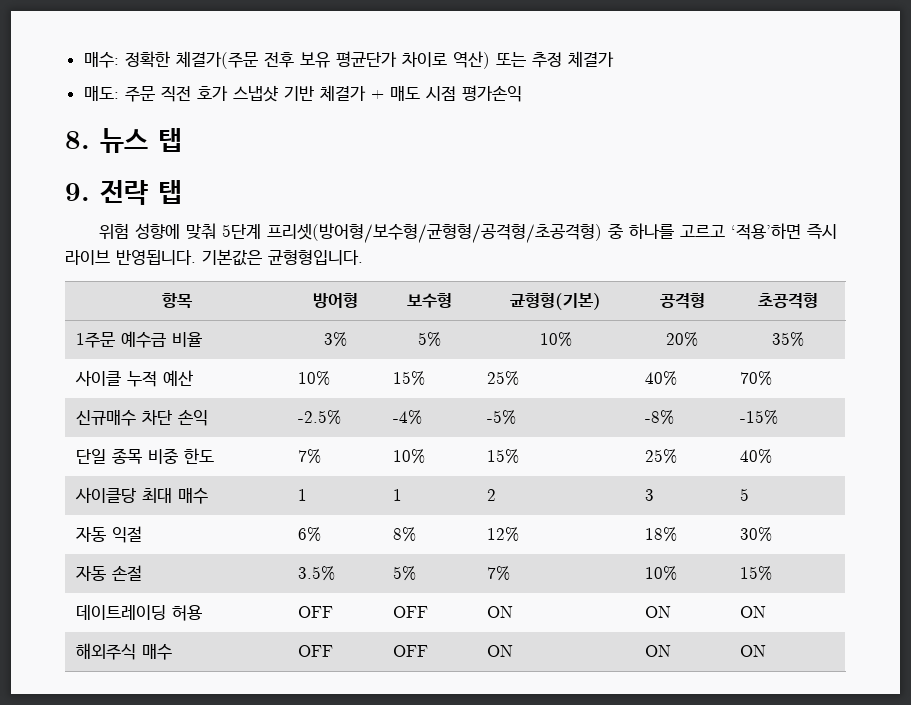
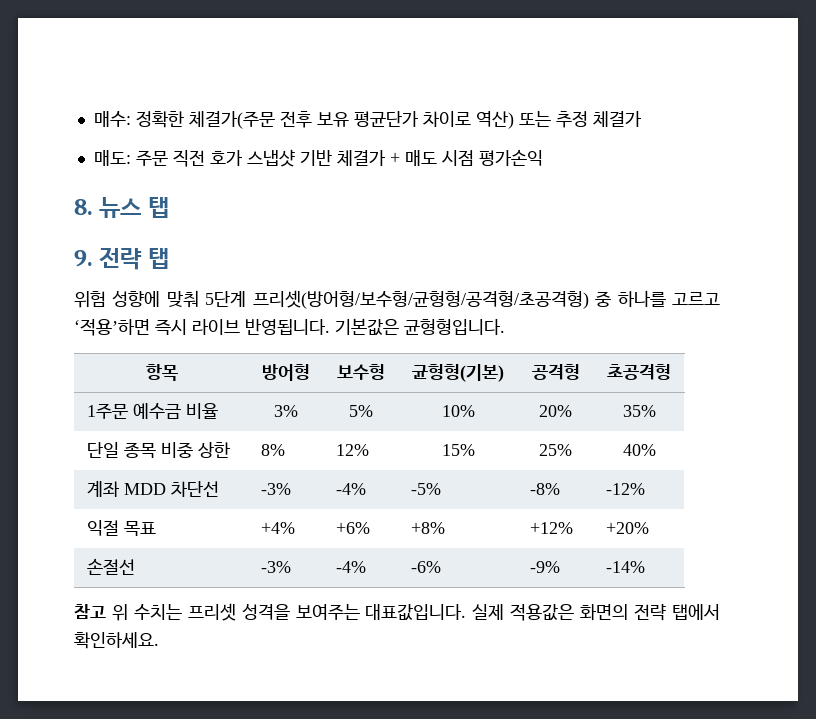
[75,370,194,387] [298,371,331,386] [393,371,426,386] [487,371,520,386] [645,371,678,386] [740,371,773,386] [76,410,209,426] [298,410,342,425] [393,410,423,425] [487,410,517,425] [645,410,675,425] [740,410,779,425] [76,448,215,464] [298,449,322,464] [393,449,426,464] [487,449,520,464] [645,449,678,464] [740,449,773,464] [75,487,209,504] [298,489,308,501] [393,489,403,501] [487,489,497,501] [645,489,655,501] [740,488,750,501] [76,526,143,543] [298,527,322,542] [393,527,417,542] [487,527,520,542] [645,527,678,542] [740,527,773,542] [76,565,143,581] [298,566,336,581] [393,566,417,581] [487,566,511,581] [645,566,678,581] [740,566,773,581] [76,605,203,621] [298,606,334,618] [393,606,429,618] [487,606,514,618] [645,606,672,618] [740,606,767,618] [76,643,173,660] [298,645,334,657] [393,645,429,657] [487,645,514,657] [645,645,672,657] [740,645,767,657] 사이클 누적 예산 | 10% | 15% | 25% | 40% | 70% // 신규매수 차단 손익 | -2.5% | -4% | -5% | -8% | -15% // 단일 종목 비중 한도 | 7% | 10% | 15% | 25% | 40% // 사이클당 최대 매수 | 1 | 1 | 2 | 3 | 5 // 자동 익절 | 6% | 8% | 12% | 18% | 30% // 자동 손절 | 3.5% | 5% | 7% | 10% | 15% // 데이트레이딩 허용 | OFF | OFF | ON | ON | ON // 해외주식 매수 | OFF | OFF | ON | ON | ON -> [87,442,231,459] [261,444,286,456] [336,444,370,456] [441,444,475,456] [539,444,572,456] [622,444,656,456] [87,480,220,497] [261,483,292,495] [336,483,367,495] [411,483,442,495] [530,483,561,495] [606,483,646,495] [87,520,157,537] [261,522,296,534] [336,522,371,534] [411,522,446,534] [530,522,574,534] [606,522,650,534] [87,558,136,575] [261,561,292,573] [336,561,367,573] [411,561,442,573] [530,561,561,573] [606,561,646,573] [74,603,720,621] [74,632,159,649] 단일 종목 비중 상한 | 8% | 12% | 15% | 25% | 40% // 계좌 MDD 차단선 | -3% | -4% | -5% | -8% | -12% // 익절 목표 | +4% | +6% | +8% | +12% | +20% // 손절선 | -3% | -4% | -6% | -9% | -14% // 참고 위 수치는 프리셋 성격을 보여주는 대표값입니다. 실제 적용값은 화면의 전략 탭에서 확인하세요.

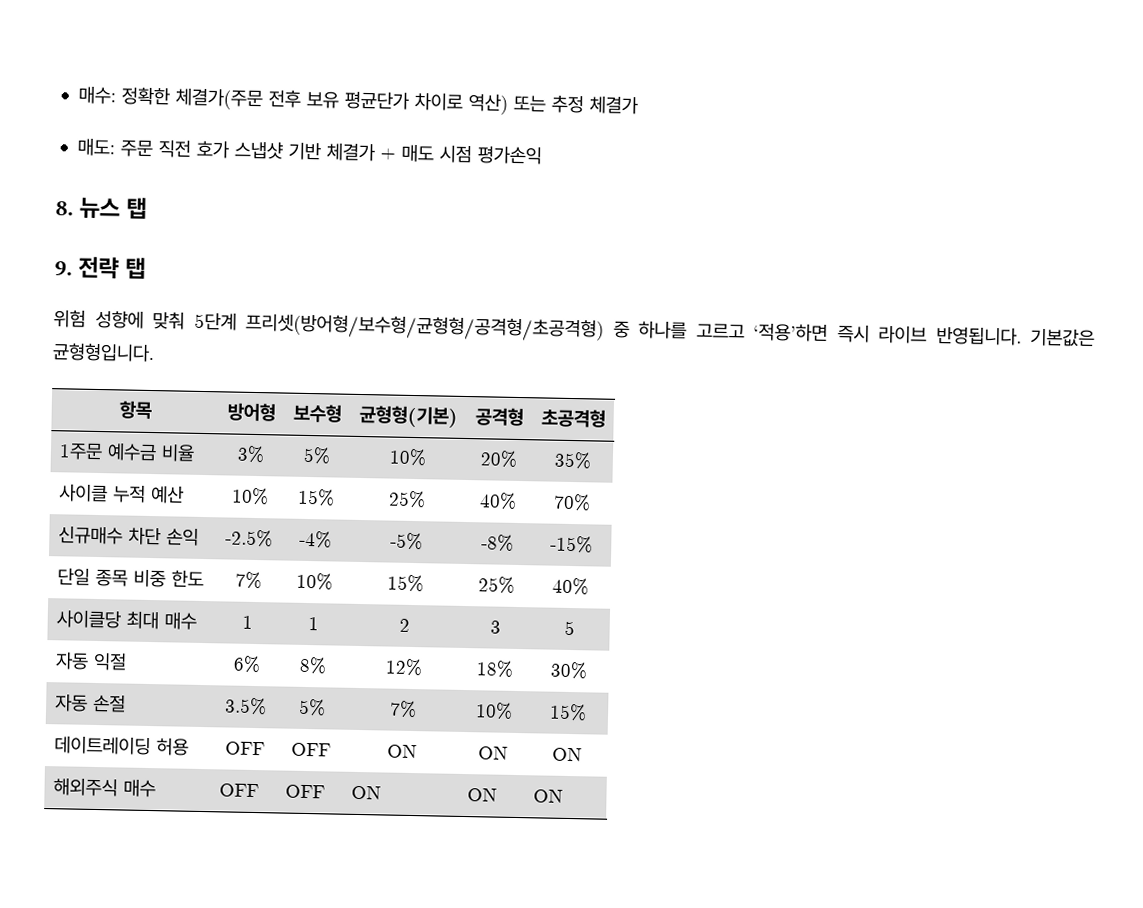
(656, 411) none -> [58,484,185,504] [230,487,269,506] [296,488,335,507] [387,490,426,509] [478,492,517,510] [552,493,591,512] [57,526,199,546] [225,529,273,548] [298,530,332,549] [389,532,423,551] [480,534,514,552] [549,535,593,554] // 사이클 누적 예산 | 10% | 15% | 25% | 40% | 70% // 신규매수 차단 손익 | -2.5% | -4% | -5% | -8% | -15%
[198,442,231,458] [261,444,286,456] [336,444,370,456] 상한 | 8% | 12% -> [170,570,204,589] [234,571,262,590] [295,572,333,591] 한도 | 7% | 10%
[87,480,220,497] [261,483,292,495] [336,483,367,495] [411,483,442,495] [530,483,561,495] [606,483,646,495] [87,520,157,537] [261,522,296,534] [336,522,371,534] [411,522,446,534] [530,522,574,534] [606,522,650,534] [87,558,136,575] [261,561,292,573] [336,561,367,573] [411,561,442,573] [530,561,561,573] [606,561,646,573] [74,603,720,621] [74,632,159,649] 계좌 MDD 차단선 | -3% | -4% | -5% | -8% | -12% // 익절 목표 | +4% | +6% | +8% | +12% | +20% // 손절선 | -3% | -4% | -6% | -9% | -14% // 참고 위 수치는 프리셋 성격을 보여주는 대표값입니다. 실제 적용값은 화면의 전략 탭에서 확인하세요. -> [55,610,197,630] [241,615,253,629] [307,617,319,631] [398,618,410,632] [489,620,501,634] [563,620,575,636] [54,652,127,671] [232,655,261,674] [298,656,327,675] [384,658,423,677] [475,660,514,678] [549,661,588,680] [54,694,126,713] [224,697,267,716] [297,698,326,717] [388,700,417,719] [474,702,513,720] [548,703,587,722] [53,736,189,756] [225,741,265,756] [291,742,331,757] [387,744,417,759] [478,746,508,760] [552,747,582,762] [52,778,156,798] [218,783,259,798] [284,784,325,799] [350,785,381,800] [466,788,497,802] [532,789,563,803] 사이클당 최대 매수 | 1 | 1 | 2 | 3 | 5 // 자동 익절 | 6% | 8% | 12% | 18% | 30% // 자동 손절 | 3.5% | 5% | 7% | 10% | 15% // 데이트레이딩 허용 | OFF | OFF | ON | ON | ON // 해외주식 매수 | OFF | OFF | ON | ON | ON

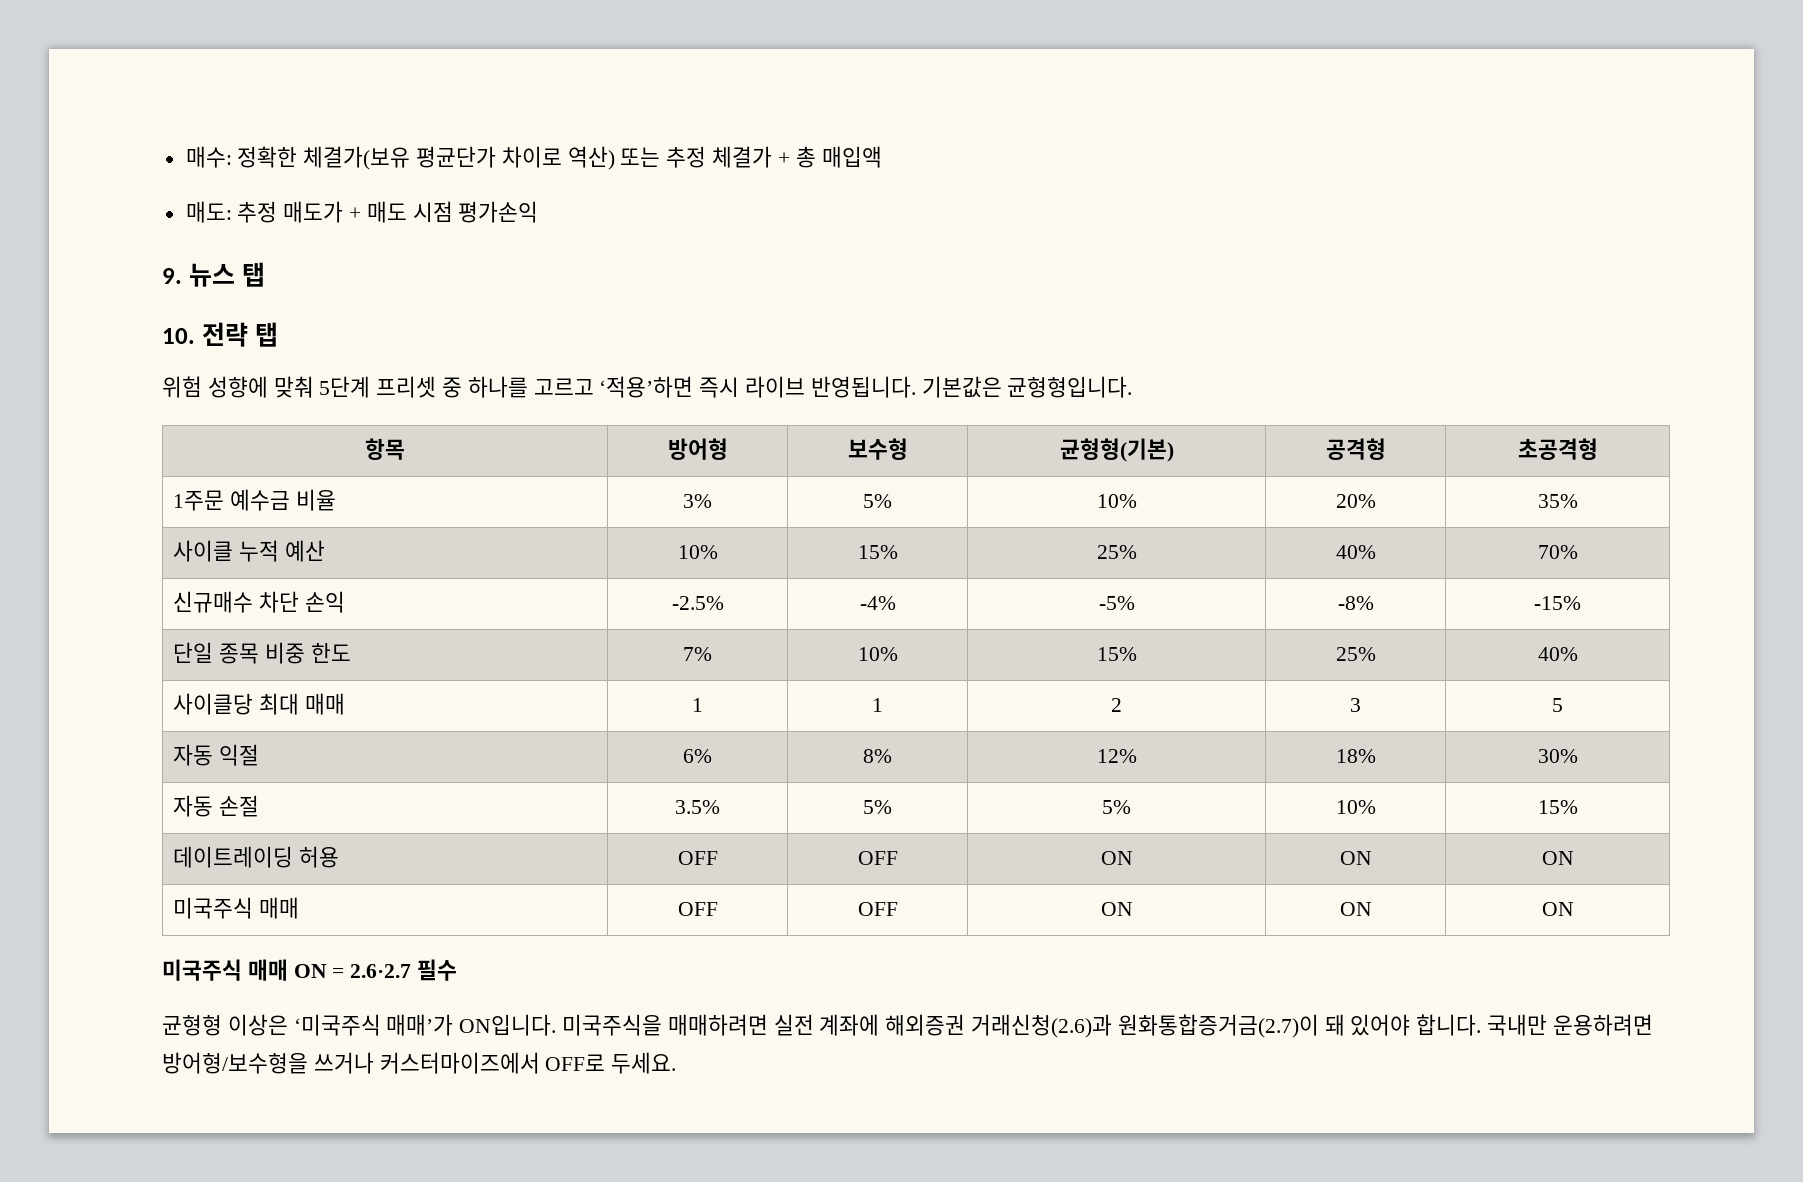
[174,88,339,111] 체결가(주문 전후 보유 -> [303,146,411,170] 체결가(보유
[76,138,376,162] // 매도: 주문 직전 호가 스냅샷 기반 체결가 -> [777,146,882,168] [185,201,344,223] + 총 매입액 // 매도: 추정 매도가
[55,201,74,216] 8. -> [162,268,182,284] 9.
[54,261,73,276] 9. -> [162,328,195,344] 10.
[245,312,604,343] 프리셋(방어형/보수형/균형형/공격형/초공격형) -> [376,376,437,398] 프리셋
[163,612,197,630] 매수 -> [304,693,345,715] 매매
[388,700,417,719] 7% -> [1102,800,1131,814] 5%
[52,778,156,798] [218,783,259,798] [284,784,325,799] [350,785,381,800] [466,788,497,802] [532,789,563,803] 해외주식 매수 | OFF | OFF | ON | ON | ON -> [173,897,300,919] [677,902,718,916] [857,902,898,916] [1100,902,1133,916] [1339,902,1372,916] [1541,902,1574,916] [162,959,458,981] [162,1014,1653,1038] [162,1052,677,1074] 미국주식 매매 | OFF | OFF | ON | ON | ON // 미국주식 매매 ON = 2.6·2.7 필수 // 균형형 이상은 ‘미국주식 매매’가 ON입니다. 미국주식을 매매하려면 실전 계좌에 해외증권 거래신청(2.6)과 원화통합증거금(2.7)이 돼 있어야 합니다. 국내만 운용하려면 방어형/보수형을 쓰거나 커스터마이즈에서 OFF로 두세요.

